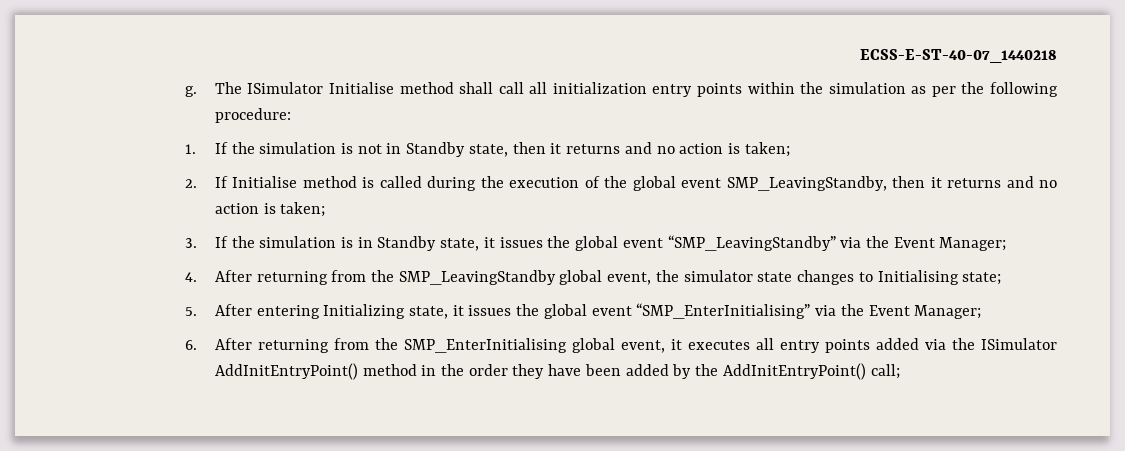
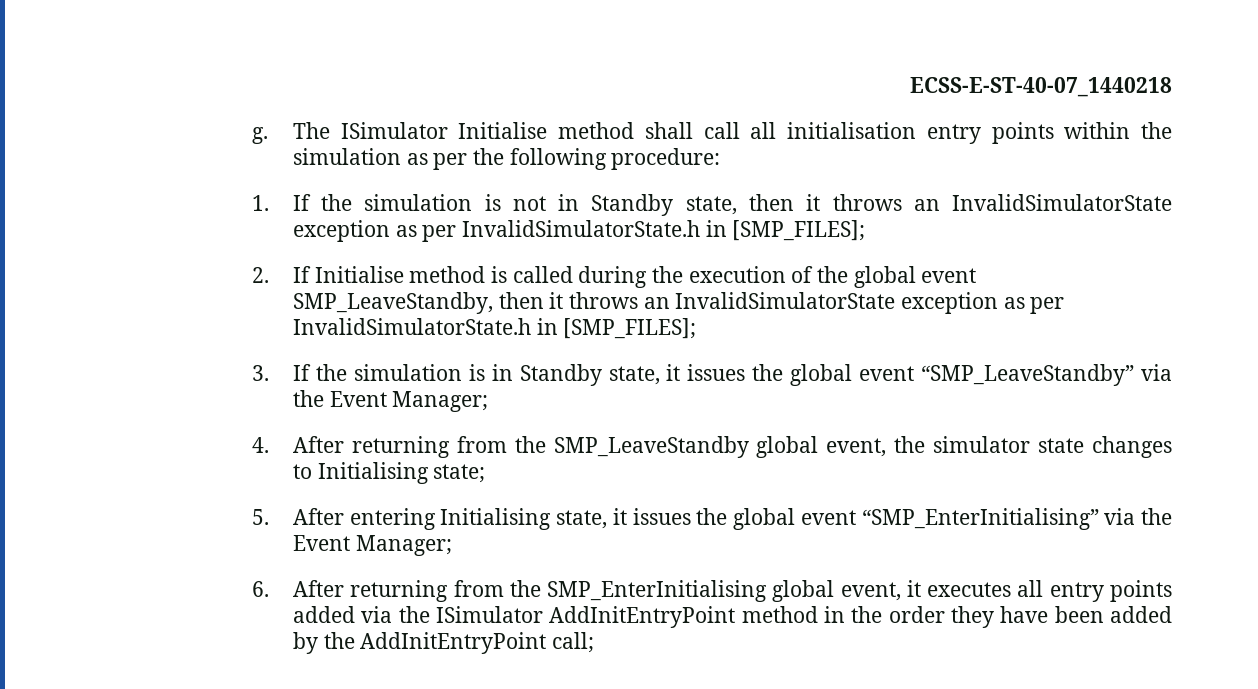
[552,82,647,94] initialization -> [787,122,917,139] initialisation
[566,142,790,157] returns and no action is taken; -> [832,194,1172,211] [292,220,866,242] throws an InvalidSimulatorState exception as per InvalidSimulatorState.h in [SMP_FILES];
[726,176,1057,191] [214,202,326,217] SMP_LeavingStandby, then it returns and no action is taken; -> [292,292,1065,314] [292,318,697,339] SMP_LeaveStandby, then it throws an InvalidSimulatorState exception as per InvalidSimulatorState.h in [SMP_FILES];
[667,235,836,251] “SMP_LeavingStandby” -> [921,364,1135,386] “SMP_LeaveStandby”
[398,270,556,285] SMP_LeavingStandby -> [553,436,749,458] SMP_LeaveStandby
[323,304,406,319] Initializing -> [440,508,552,530] Initialising
[214,363,358,380] AddInitEntryPoint() -> [549,606,736,628] AddInitEntryPoint
[722,363,866,380] AddInitEntryPoint() -> [360,632,547,654] AddInitEntryPoint

